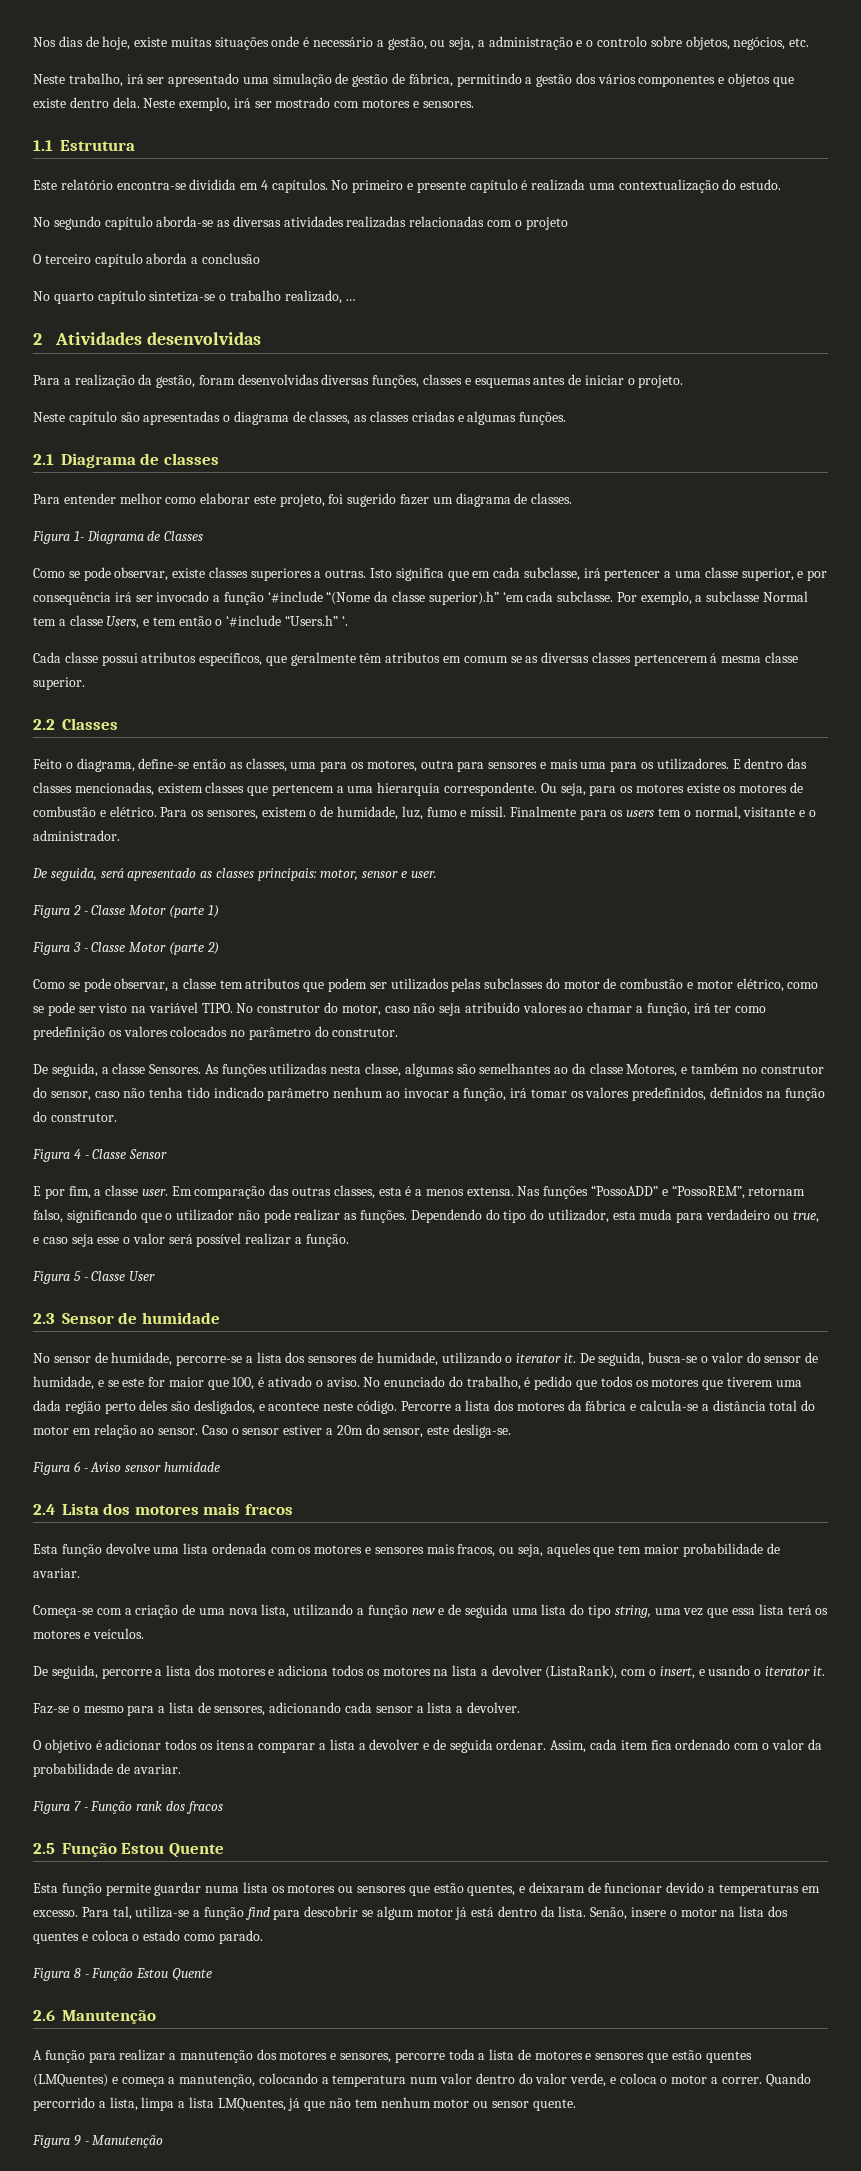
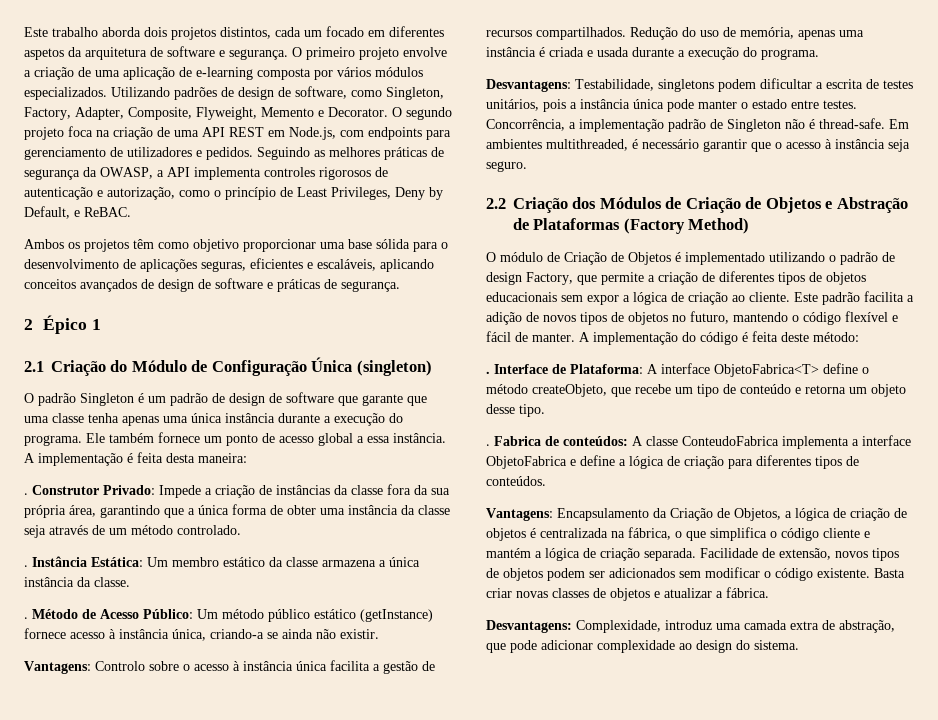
[33,36,810,50] [33,73,794,87] [33,97,474,111] [33,140,135,151] [33,179,782,193] [33,216,568,230] [33,253,260,267] [33,290,357,304] [33,332,262,345] [33,374,684,388] [33,411,567,425] [33,453,219,468] [33,493,573,507] [32,531,204,544] [33,567,828,581] [33,591,809,605] [33,615,348,629] [33,652,799,666] [33,677,85,690] [33,718,118,730] [33,758,808,772] [33,782,804,796] [33,806,816,820] [33,830,120,841] [32,868,437,881] [32,905,219,918] [32,942,219,955] [33,978,819,992] [33,1002,767,1016] [33,1026,399,1040] [33,1063,824,1077] [33,1087,825,1101] [33,1111,117,1122] [32,1149,168,1162] [33,1185,806,1199] [33,1209,819,1223] [33,1233,349,1247] [32,1271,156,1284] [33,1312,220,1324] [33,1352,819,1366] [33,1376,802,1390] [33,1400,816,1414] [33,1424,511,1438] [32,1461,220,1475] [33,1503,293,1515] [33,1543,780,1557] [33,1568,80,1578] [33,1604,829,1618] [33,1628,144,1639] [33,1665,825,1679] [33,1702,520,1716] [33,1739,822,1753] [33,1763,181,1777] [32,1801,223,1814] [33,1843,224,1858] [33,1882,820,1896] [33,1906,788,1920] [33,1930,263,1944] [32,1968,212,1981] [33,2010,156,2024] [33,2049,752,2063] [33,2073,811,2087] [33,2097,576,2111] [32,2135,164,2148] Nos dias de hoje, existe muitas situações onde é necessário a gestão, ou seja, a administração e o controlo sobre objetos, negócios, etc. // Neste trabalho, irá ser apresentado uma simulação de gestão de fábrica, permitindo a gestão dos vários componentes e objetos que existe dentro dela. Neste exemplo, irá ser mostrado com motores e sensores. // 1.1 Estrutura // Este relatório encontra-se dividida em 4 capítulos. No primeiro e presente capítulo é realizada uma contextualização do estudo. // No segundo capítulo aborda-se as diversas atividades realizadas relacionadas com o projeto // O terceiro capítulo aborda a conclusão // No quarto capítulo sintetiza-se o trabalho realizado, … // 2 Atividades desenvolvidas // Para a realização da gestão, foram desenvolvidas diversas funções, classes e esquemas antes de iniciar o projeto. // Neste capítulo são apresentadas o diagrama de classes, as classes criadas e algumas funções. // 2.1 Diagrama de classes // Para entender melhor como elaborar este projeto, foi sugerido fazer um diagrama de classes. // Figura 1- Diagrama de Classes // Como se pode observar, existe classes superiores a outras. Isto significa que em cada subclasse, irá pertencer a uma classe superior, e por consequência irá ser invocado a função ‘#include “(Nome da classe superior).h” ‘em cada subclasse. Por exemplo, a subclasse Normal tem a classe Users, e tem então o ‘#include “Users.h” ‘. // Cada classe possui atributos específicos, que geralmente têm atributos em comum se as diversas classes pertencerem á mesma classe superior. // 2.2 Classes // Feito o diagrama, define-se então as classes, uma para os motores, outra para sensores e mais uma para os utilizadores. E dentro das classes mencionadas, existem classes que pertencem a uma hierarquia correspondente. Ou seja, para os motores existe os motores de combustão e elétrico. Para os sensores, existem o de humidade, luz, fumo e míssil. Finalmente para os users tem o normal, visitante e o administrador. // De seguida, será apresentado as classes principais: motor, sensor e user. // Figura 2 - Classe Motor (parte 1) // Figura 3 - Classe Motor (parte 2) // Como se pode observar, a classe tem atributos que podem ser utilizados pelas subclasses do motor de combustão e motor elétrico, como se pode ser visto na variável TIPO. No construtor do motor, caso não seja atribuído valores ao chamar a função, irá ter como predefinição os valores colocados no parâmetro do construtor. // De seguida, a classe Sensores. As funções utilizadas nesta classe, algumas são semelhantes ao da classe Motores, e também no construtor do sensor, caso não tenha tido indicado parâmetro nenhum ao invocar a função, irá tomar os valores predefinidos, definidos na função do construtor. // Figura 4 - Classe Sensor // E por fim, a classe user. Em comparação das outras classes, esta é a menos extensa. Nas funções “PossoADD” e “PossoREM”, retornam falso, significando que o utilizador não pode realizar as funções. Dependendo do tipo do utilizador, esta muda para verdadeiro ou true, e caso seja esse o valor será possível realizar a função. // Figura 5 - Classe User // 2.3 Sensor de humidade // No sensor de humidade, percorre-se a lista dos sensores de humidade, utilizando o iterator it. De seguida, busca-se o valor do sensor de humidade, e se este for maior que 100, é ativado o aviso. No enunciado do trabalho, é pedido que todos os motores que tiverem uma dada região perto deles são desligados, e acontece neste código. Percorre a lista dos motores da fábrica e calcula-se a distância total do motor em relação ao sensor. Caso o sensor estiver a 20m do sensor, este desliga-se. // Figura 6 - Aviso sensor humidade // 2.4 Lista dos motores mais fracos // Esta função devolve uma lista ordenada com os motores e sensores mais fracos, ou seja, aqueles que tem maior probabilidade de avariar. // Começa-se com a criação de uma nova lista, utilizando a função new e de seguida uma lista do tipo string, uma vez que essa lista terá os motores e veículos. // De seguida, percorre a lista dos motores e adiciona todos os motores na lista a devolver (ListaRank), com o insert, e usando o iterator it. // Faz-se o mesmo para a lista de sensores, adicionando cada sensor a lista a devolver. // O objetivo é adicionar todos os itens a comparar a lista a devolver e de seguida ordenar. Assim, cada item fica ordenado com o valor da probabilidade de avariar. // Figura 7 - Função rank dos fracos // 2.5 Função Estou Quente // Esta função permite guardar numa lista os motores ou sensores que estão quentes, e deixaram de funcionar devido a temperaturas em excesso. Para tal, utiliza-se a função find para descobrir se algum motor já está dentro da lista. Senão, insere o motor na lista dos quentes e coloca o estado como parado. // Figura 8 - Função Estou Quente // 2.6 Manutenção // A função para realizar a manutenção dos motores e sensores, percorre toda a lista de motores e sensores que estão quentes (LMQuentes) e começa a manutenção, colocando a temperatura num valor dentro do valor verde, e coloca o motor a correr. Quando percorrido a lista, limpa a lista LMQuentes, já que não tem nenhum motor ou sensor quente. // Figura 9 - Manutenção -> [24,26,444,40] [24,46,447,60] [24,67,423,80] [24,86,444,100] [24,107,452,120] [24,126,451,140] [24,147,444,160] [24,167,388,180] [24,187,443,200] [24,206,131,219] [24,239,448,252] [24,258,434,272] [24,278,400,292] [24,315,101,334] [24,357,432,376] [24,392,427,406] [24,413,403,426] [24,432,446,446] [24,452,247,466] [24,484,450,498] [24,504,450,518] [24,525,241,538] [24,556,420,567] [24,577,130,587] [24,609,433,622] [24,628,379,641] [24,660,435,674] [486,27,864,40] [486,47,819,60] [486,78,913,92] [486,99,857,112] [486,118,909,132] [486,139,910,152] [486,161,527,172] [486,197,908,213] [513,218,750,234] [486,252,895,265] [486,271,866,285] [486,291,914,305] [486,311,898,325] [486,331,859,345] [486,363,869,377] [486,384,906,397] [486,404,545,417] [486,435,911,449] [486,455,859,469] [486,476,546,486] [486,508,907,521] [486,527,870,541] [486,548,899,561] [486,567,905,581] [486,587,769,601] [486,620,895,633] [486,640,799,653] Este trabalho aborda dois projetos distintos, cada um focado em diferentes aspetos da arquitetura de software e segurança. O primeiro projeto envolve a criação de uma aplicação de e-learning composta por vários módulos especializados. Utilizando padrões de design de software, como Singleton, Factory, Adapter, Composite, Flyweight, Memento e Decorator. O segundo projeto foca na criação de uma API REST em Node.js, com endpoints para gerenciamento de utilizadores e pedidos. Seguindo as melhores práticas de segurança da OWASP, a API implementa controles rigorosos de autenticação e autorização, como o princípio de Least Privileges, Deny by Default, e ReBAC. // Ambos os projetos têm como objetivo proporcionar uma base sólida para o desenvolvimento de aplicações seguras, eficientes e escaláveis, aplicando conceitos avançados de design de software e práticas de segurança. // 2 Épico 1 // 2.1 Criação do Módulo de Configuração Única (singleton) // O padrão Singleton é um padrão de design de software que garante que uma classe tenha apenas uma única instância durante a execução do programa. Ele também fornece um ponto de acesso global a essa instância. A implementação é feita desta maneira: // . Construtor Privado: Impede a criação de instâncias da classe fora da sua própria área, garantindo que a única forma de obter uma instância da classe seja através de um método controlado. // . Instância Estática: Um membro estático da classe armazena a única instância da classe. // . Método de Acesso Público: Um método público estático (getInstance) fornece acesso à instância única, criando-a se ainda não existir. // Vantagens: Controlo sobre o acesso à instância única facilita a gestão de recursos compartilhados. Redução do uso de memória, apenas uma instância é criada e usada durante a execução do programa. // Desvantagens: Testabilidade, singletons podem dificultar a escrita de testes unitários, pois a instância única pode manter o estado entre testes. Concorrência, a implementação padrão de Singleton não é thread-safe. Em ambientes multithreaded, é necessário garantir que o acesso à instância seja seguro. // 2.2 Criação dos Módulos de Criação de Objetos e Abstração de Plataformas (Factory Method) // O módulo de Criação de Objetos é implementado utilizando o padrão de design Factory, que permite a criação de diferentes tipos de objetos educacionais sem expor a lógica de criação ao cliente. Este padrão facilita a adição de novos tipos de objetos no futuro, mantendo o código flexível e fácil de manter. A implementação do código é feita deste método: // . Interface de Plataforma: A interface ObjetoFabrica<T> define o método createObjeto, que recebe um tipo de conteúdo e retorna um objeto desse tipo. // . Fabrica de conteúdos: A classe ConteudoFabrica implementa a interface ObjetoFabrica e define a lógica de criação para diferentes tipos de conteúdos. // Vantagens: Encapsulamento da Criação de Objetos, a lógica de criação de objetos é centralizada na fábrica, o que simplifica o código cliente e mantém a lógica de criação separada. Facilidade de extensão, novos tipos de objetos podem ser adicionados sem modificar o código existente. Basta criar novas classes de objetos e atualizar a fábrica. // Desvantagens: Complexidade, introduz uma camada extra de abstração, que pode adicionar complexidade ao design do sistema.

